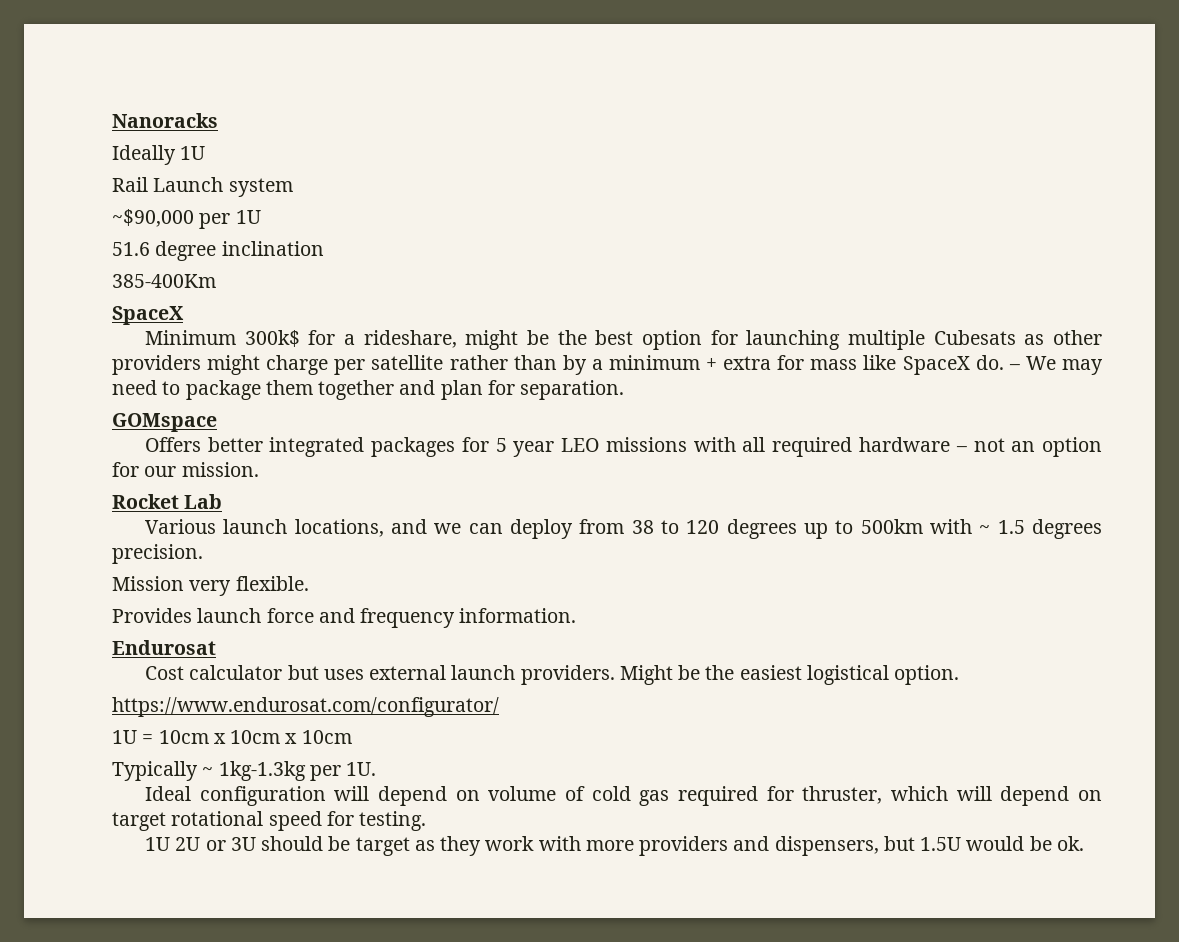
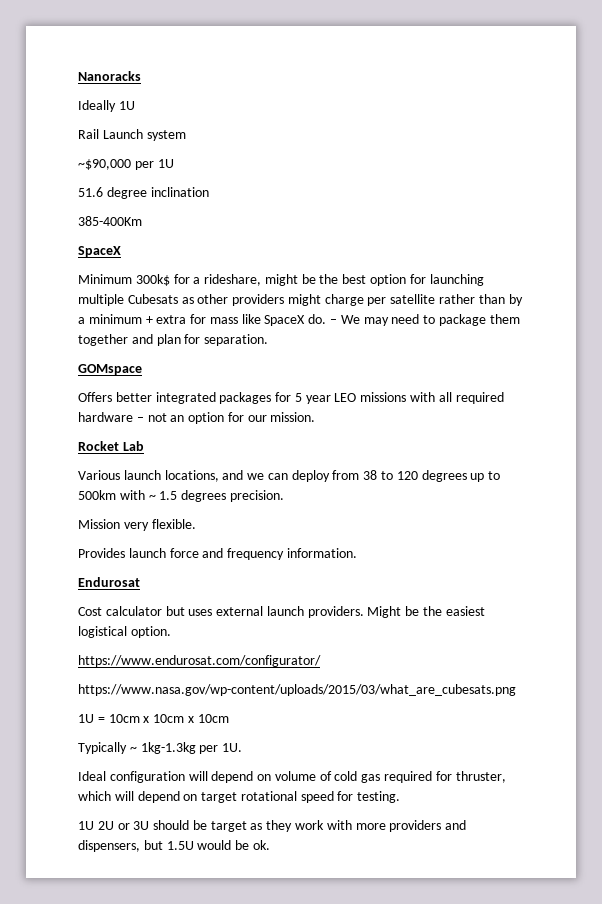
(499, 707) none -> [78,684,516,696] // https://www.nasa.gov/wp-content/uploads/2015/03/what_are_cubesats.png

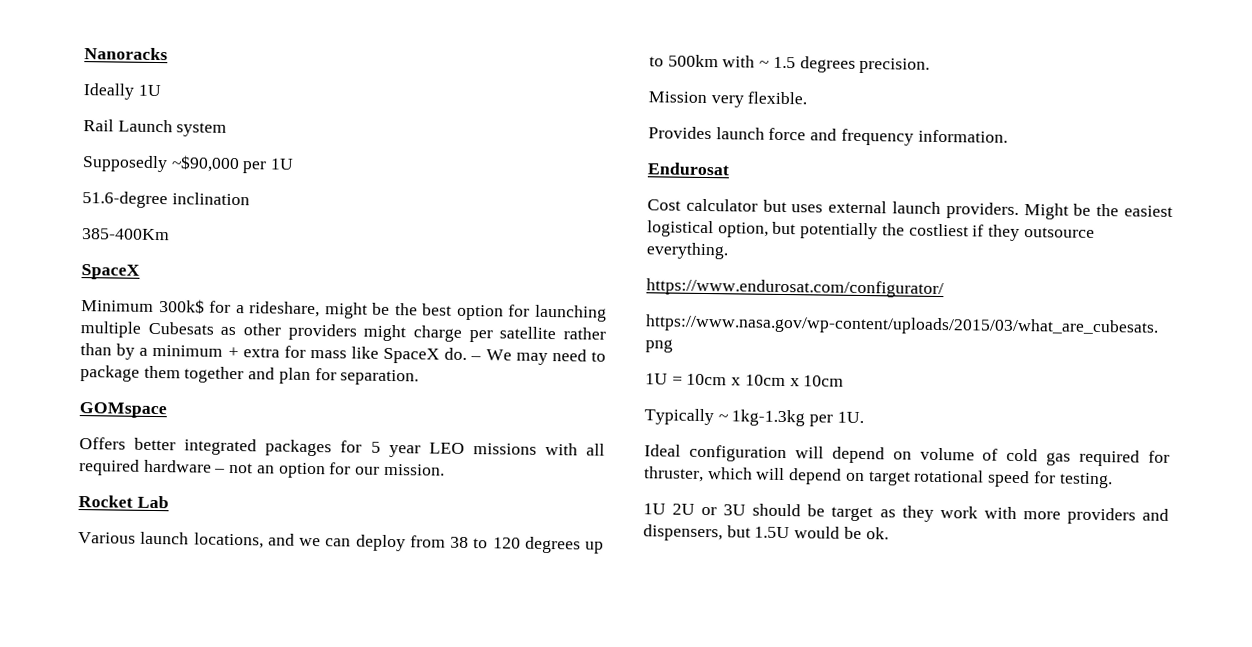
(186, 135) none -> [82,155,168,173] Supposedly
[78,187,147,199] 51.6 degree -> [82,191,168,209] 51.6-degree
[130,626,171,638] option. -> [717,221,1095,242] [646,242,729,260] option, but potentially the costliest if they outsource everything.

